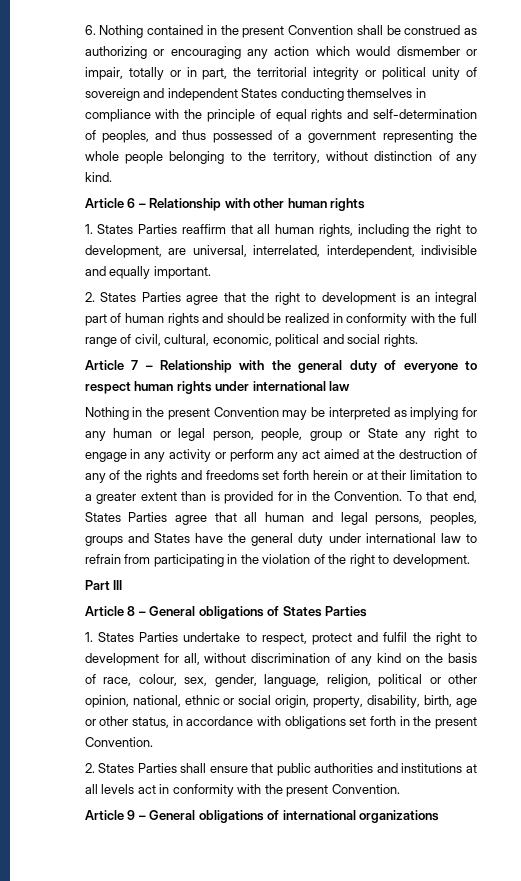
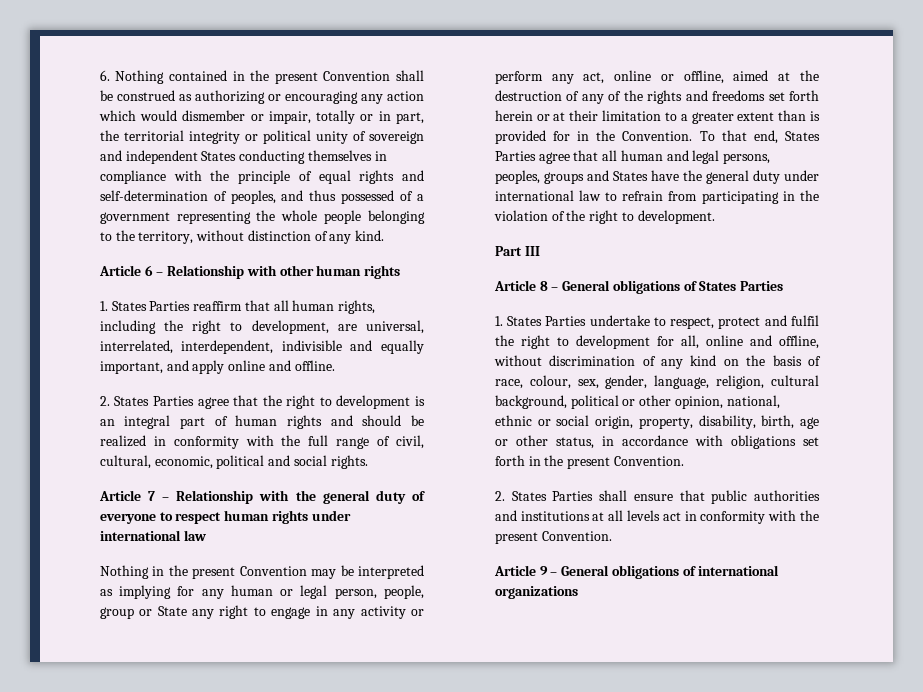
[153,266,211,279] important. -> [99,360,335,374] important, and apply online and offline.
[302,450,321,459] act -> [583,70,724,84] act, online or offline,
(200, 659) none -> [705,335,819,349] online and offline,
(371, 680) none -> [771,375,819,386] [494,395,567,409] cultural background,

